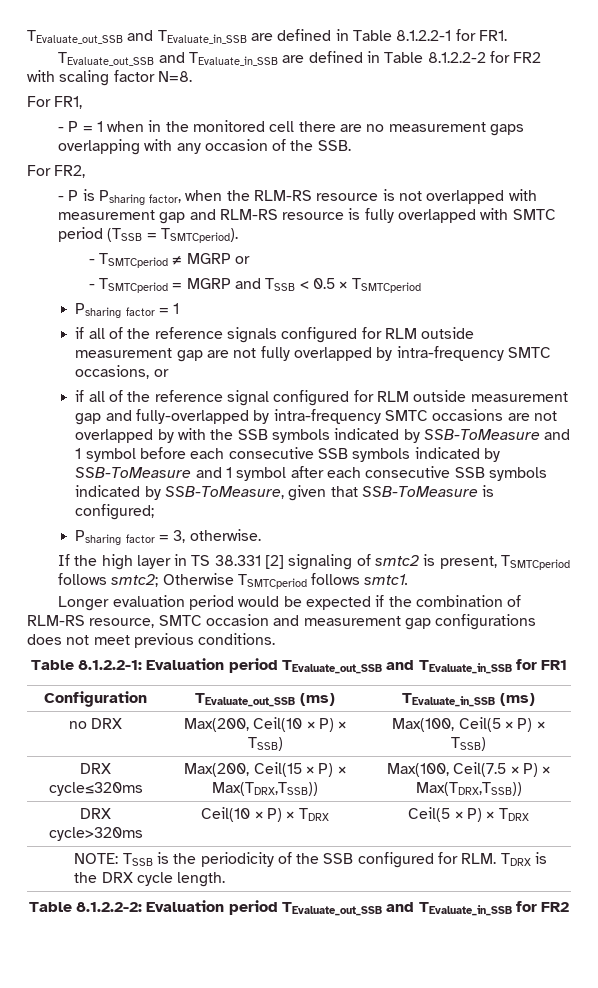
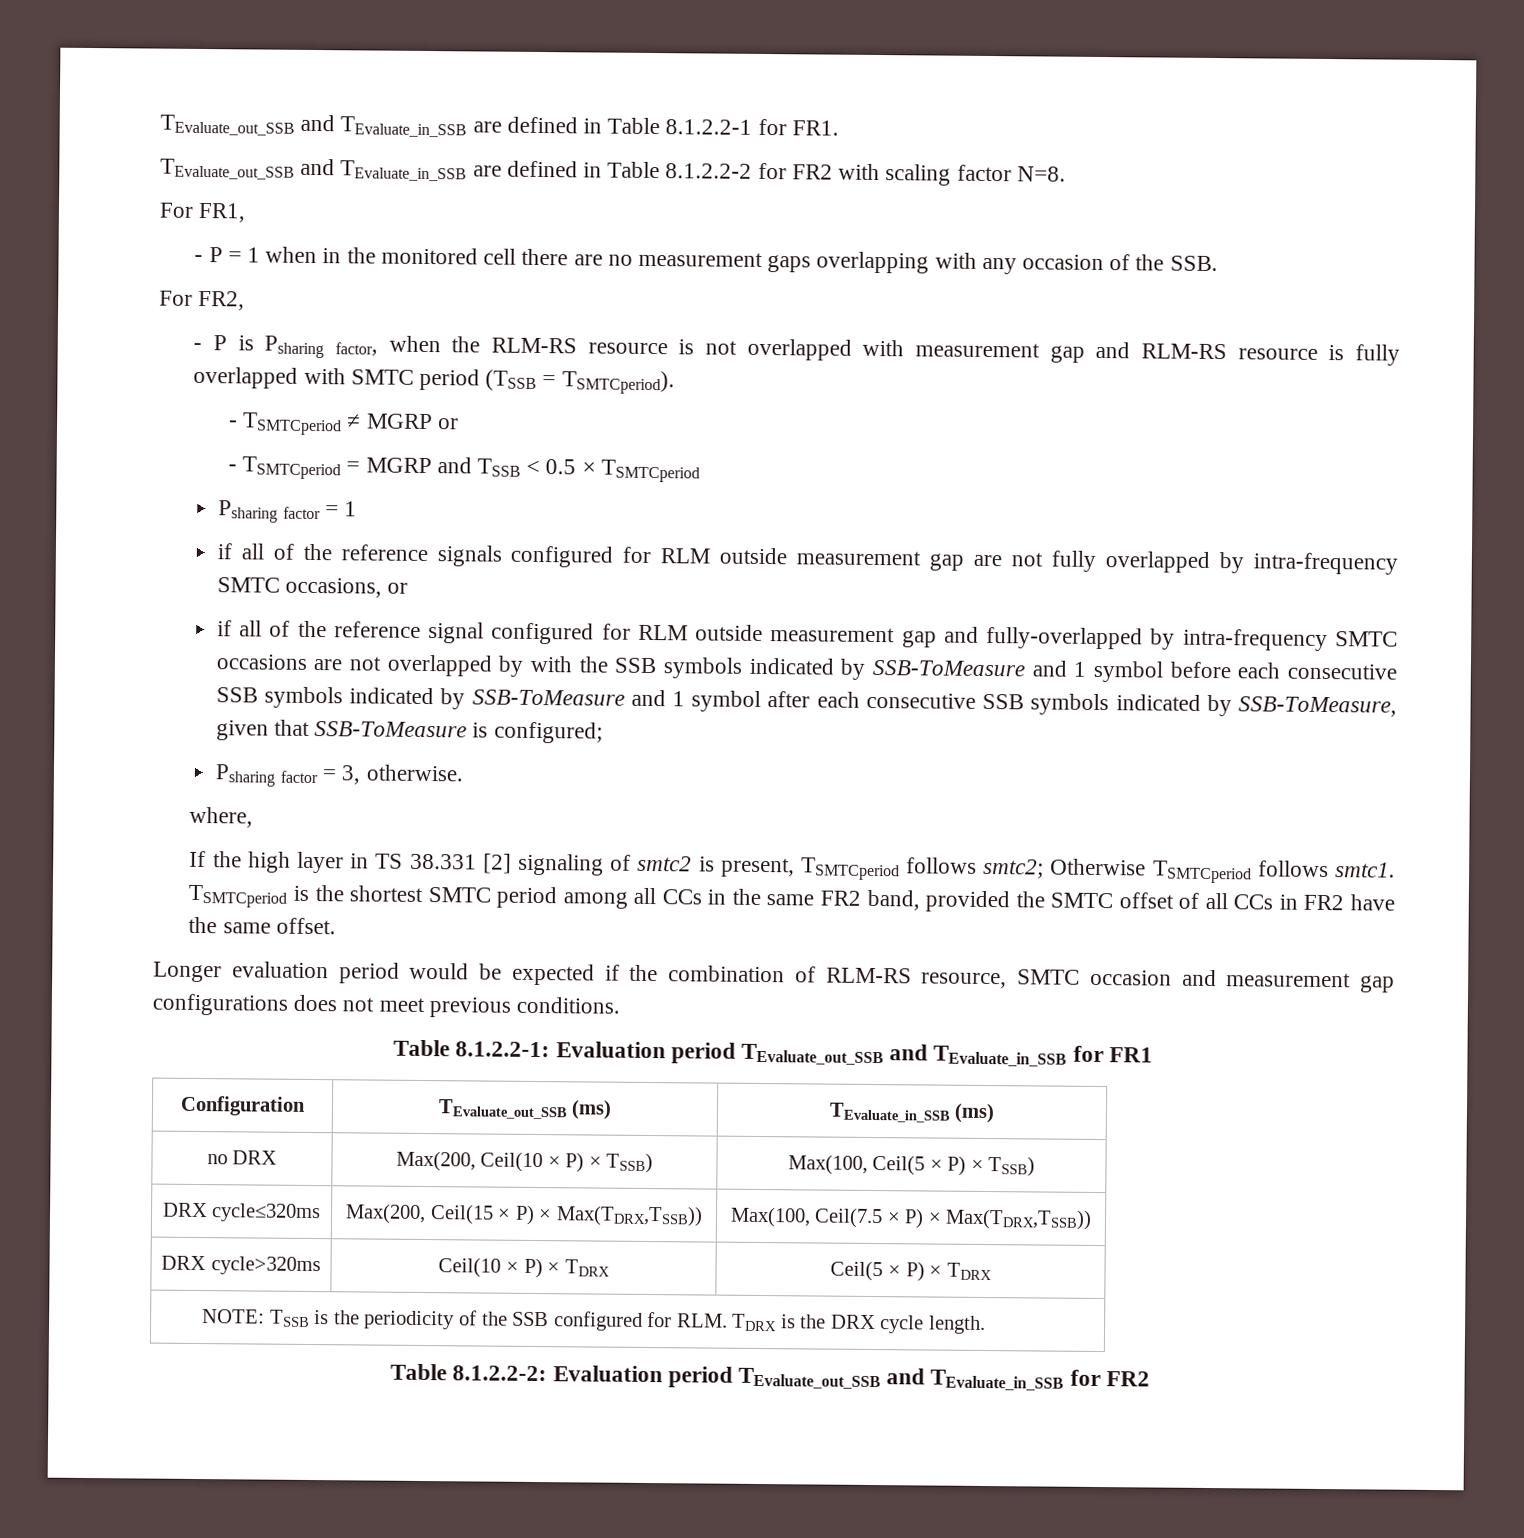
(261, 535) none -> [189,806,254,828] // where,
(409, 579) none -> [188,884,1395,913] [188,916,336,935] TSMTCperiod is the shortest SMTC period among all CCs in the same FR2 band, provided the SMTC offset of all CCs in FR2 have the same offset.

